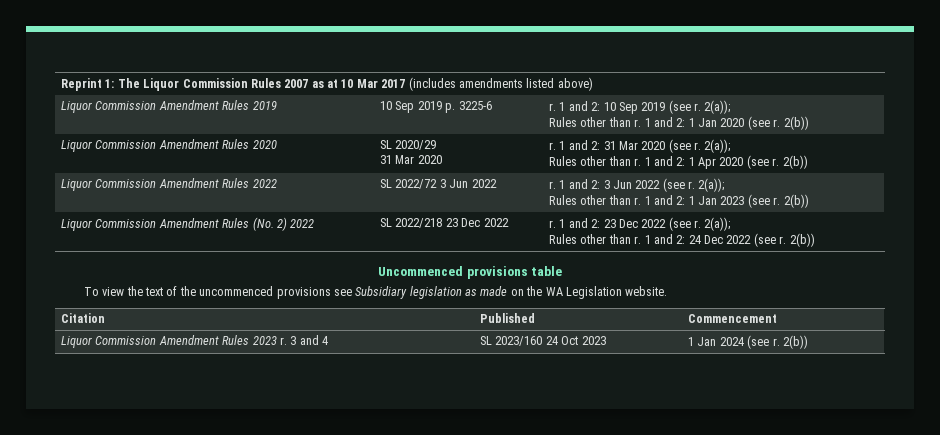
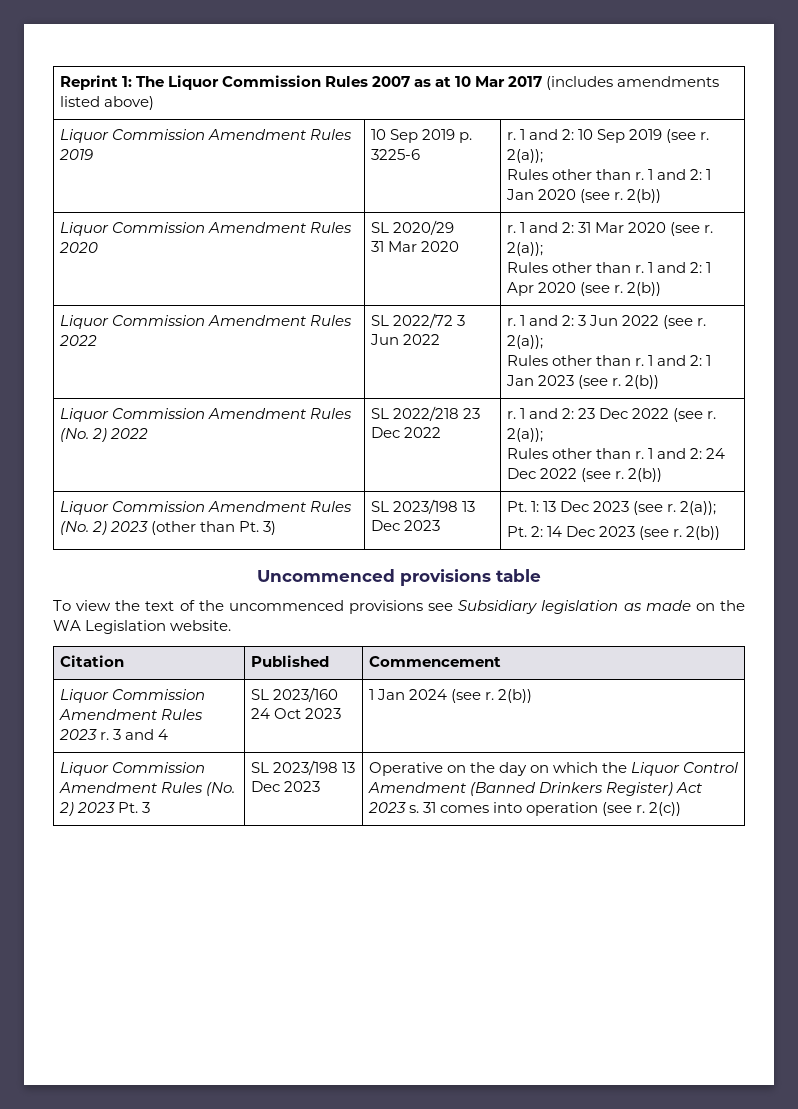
(815, 240) none -> [59,501,352,515] [59,521,276,535] [370,499,475,514] [370,520,440,531] [506,501,717,515] [506,526,721,540] // Liquor Commission Amendment Rules (No. 2) 2023 (other than Pt. 3) | SL 2023/198 13 Dec 2023 | Pt. 1: 13 Dec 2023 (see r. 2(a)); // Pt. 2: 14 Dec 2023 (see r. 2(b))
(808, 342) none -> [59,762,205,776] [58,782,235,796] [58,802,150,816] [250,760,355,775] [250,781,320,792] [368,762,739,776] [367,782,702,796] [367,802,682,816] // Liquor Commission Amendment Rules (No. 2) 2023 Pt. 3 | SL 2023/198 13 Dec 2023 | Operative on the day on which the Liquor Control Amendment (Banned Drinkers Register) Act 2023 s. 31 comes into operation (see r. 2(c))

